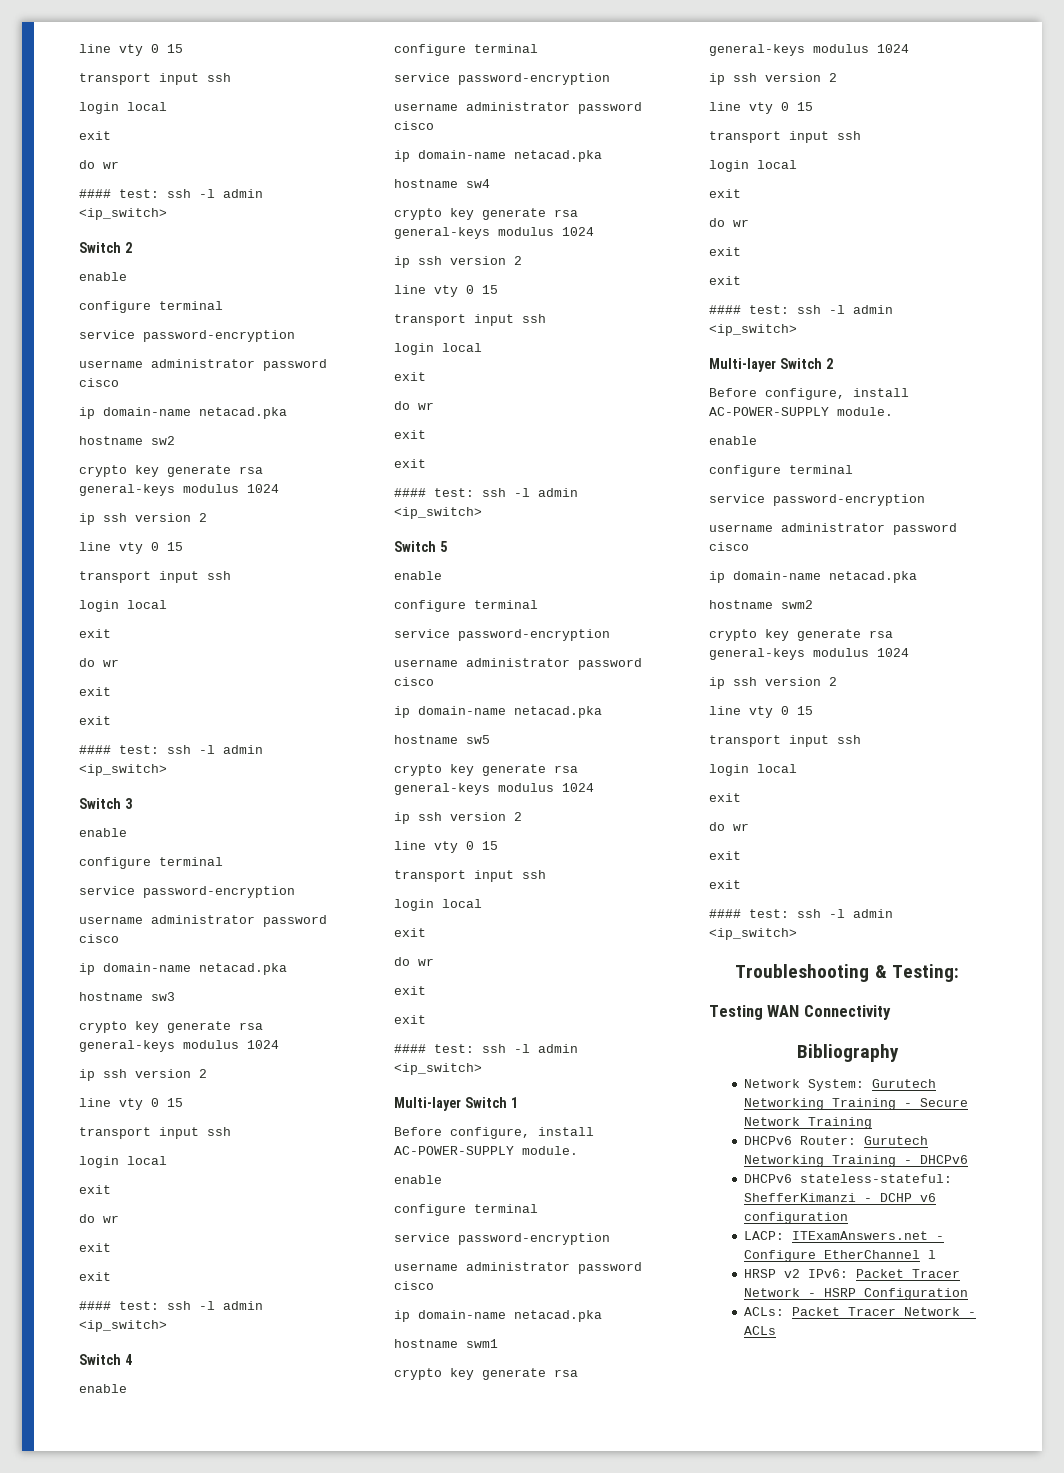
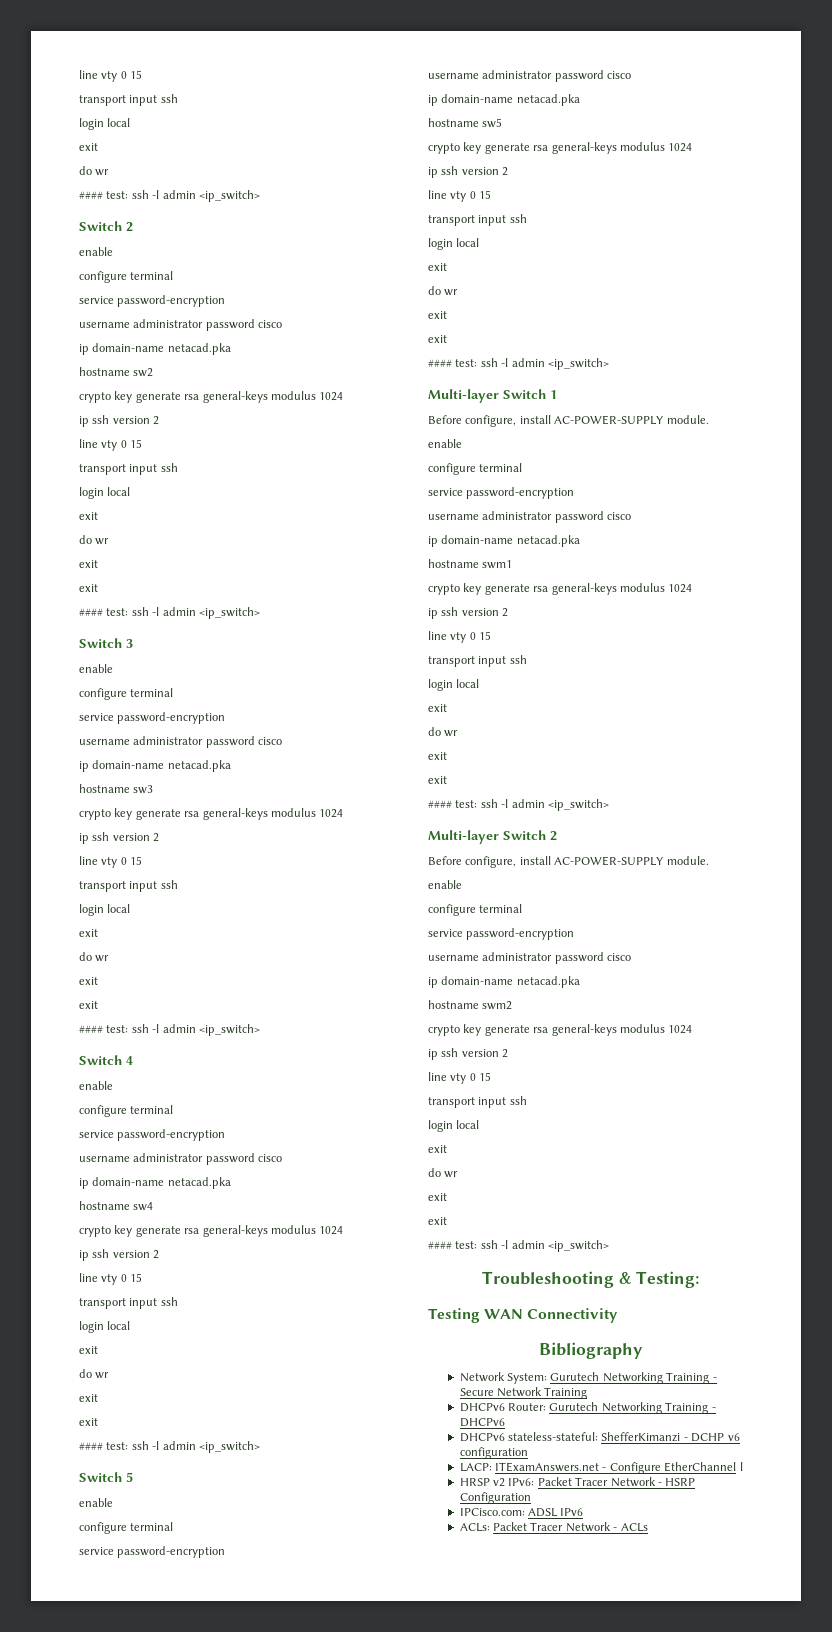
(968, 1294) none -> [459,1508,584,1517] // IPCisco.com: ADSL IPv6

